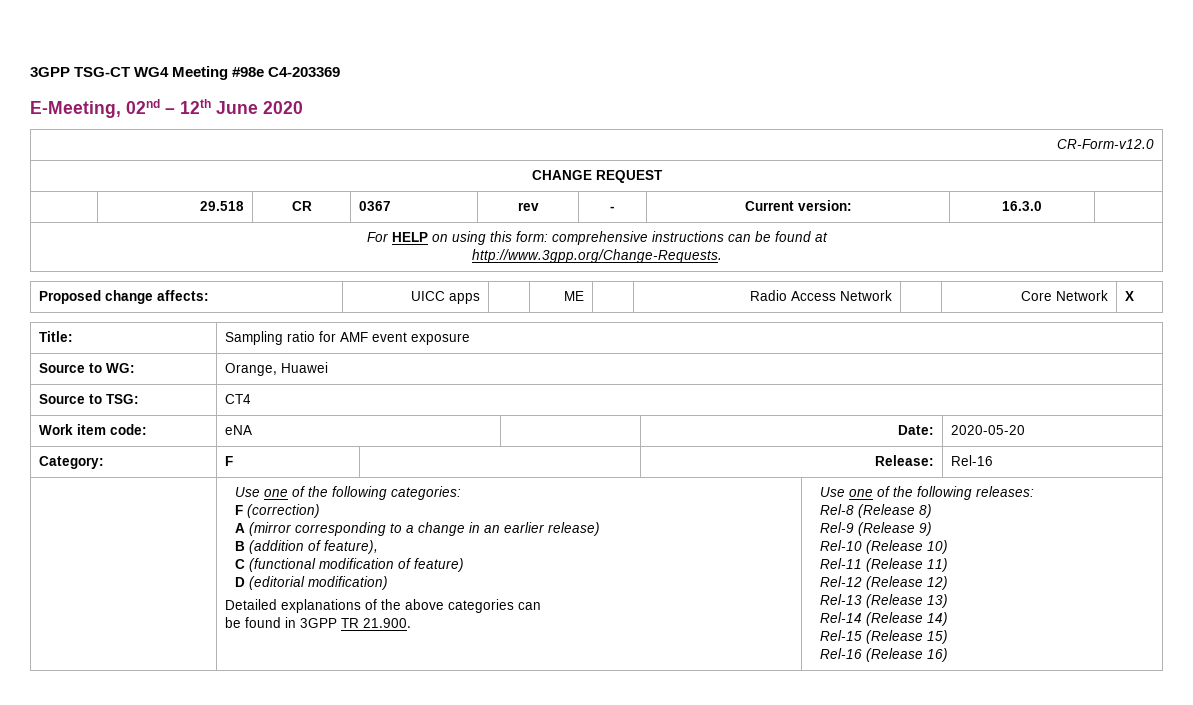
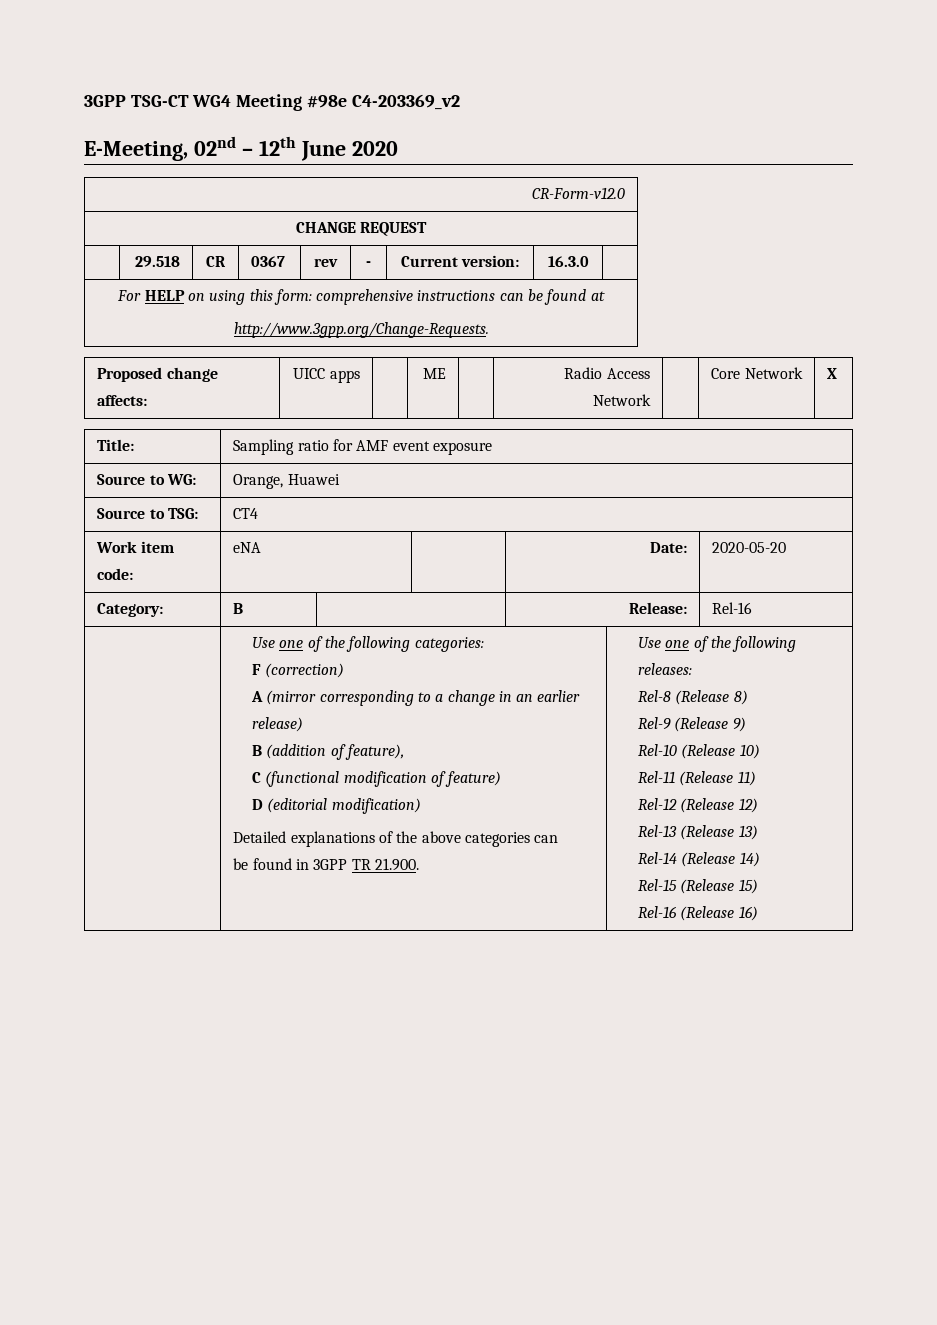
[268,67,341,77] C4-203369 -> [351,94,460,110] C4-203369_v2
[224,456,233,466] F -> [233,603,244,614] B

